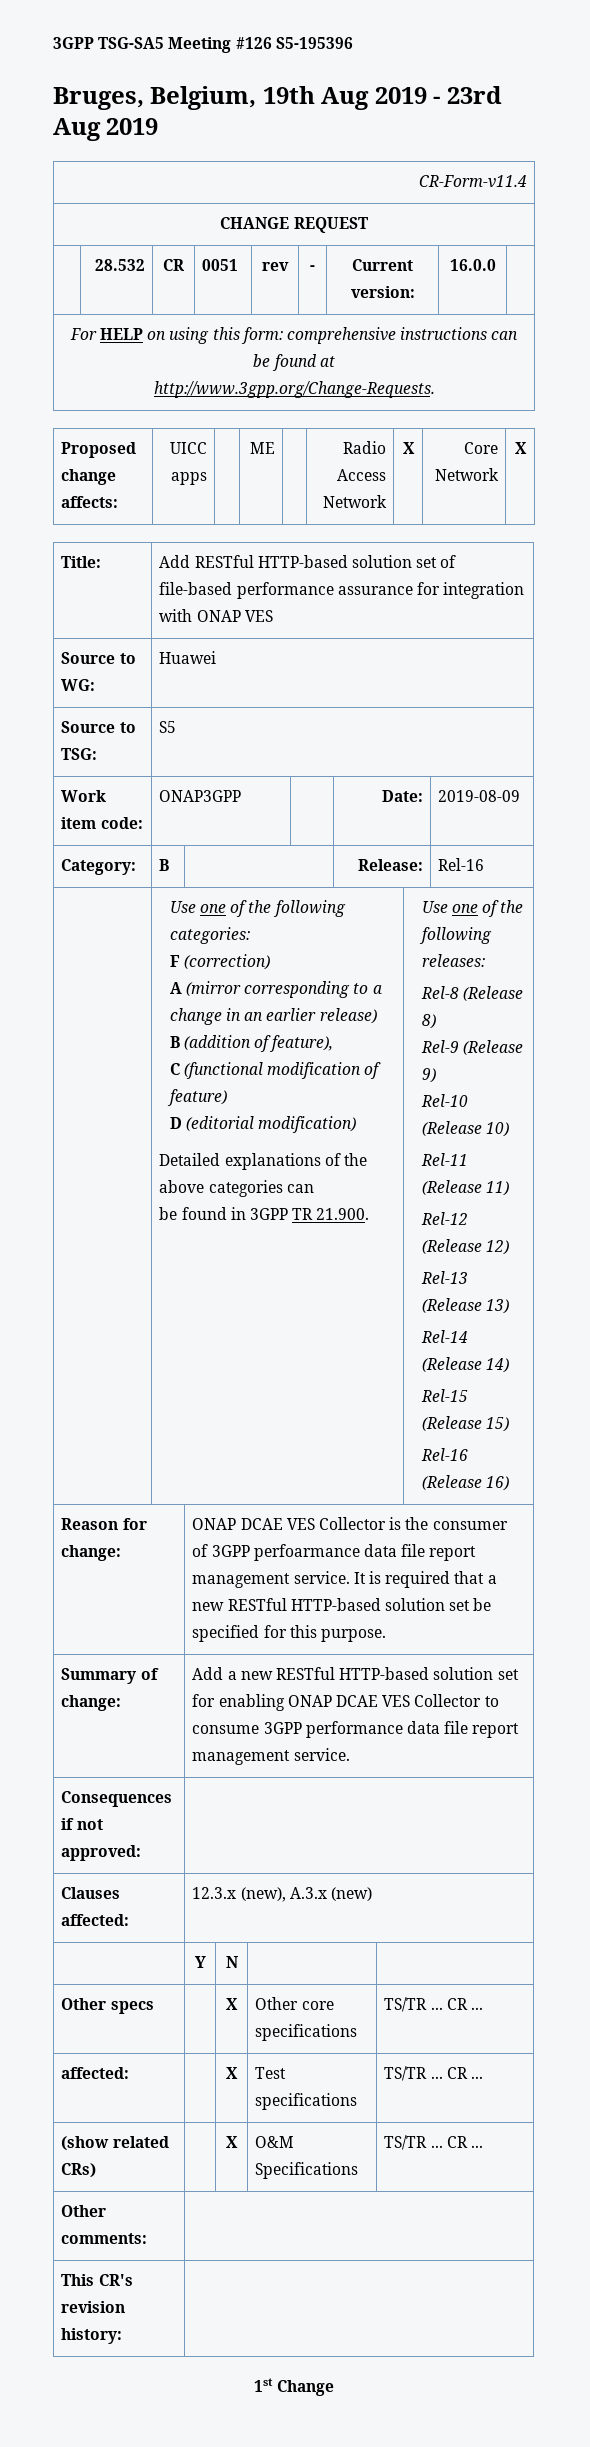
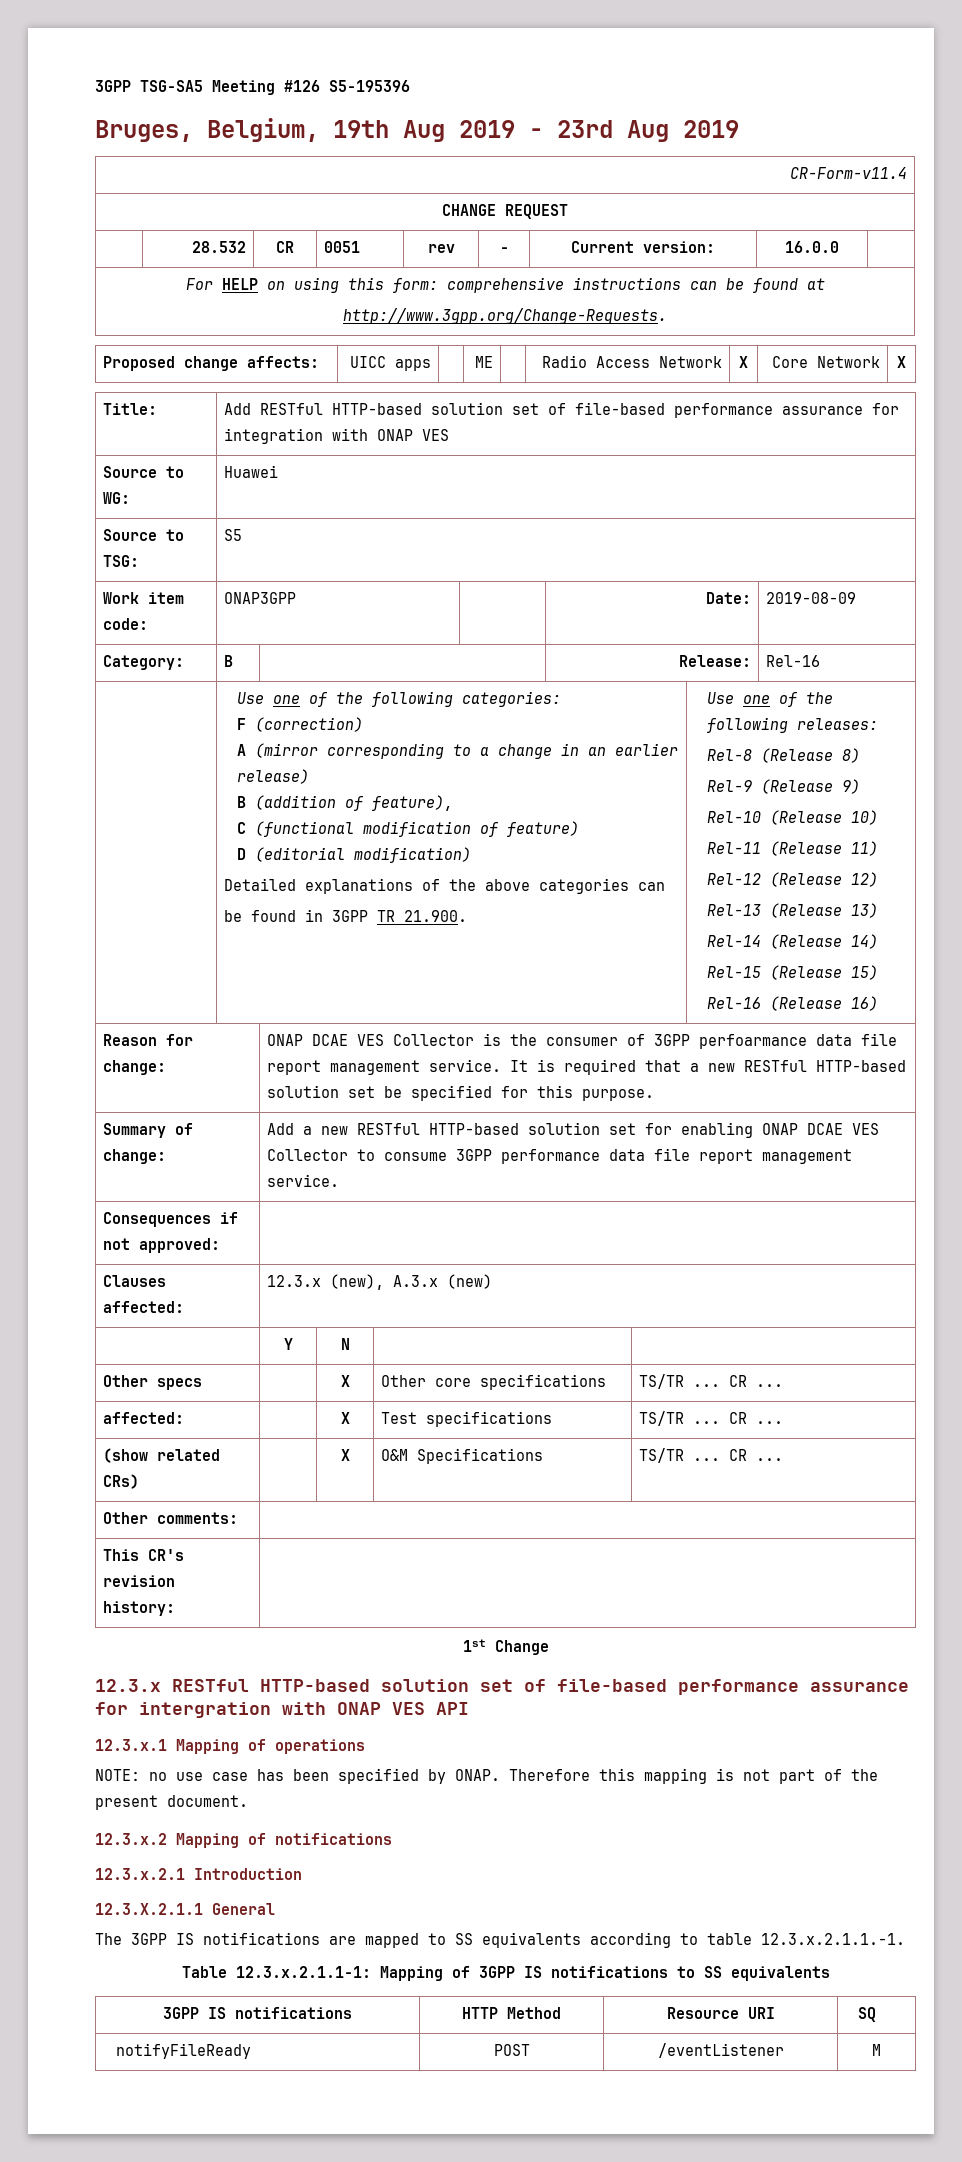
(334, 2388) none -> [95,1679,909,1695] [95,1702,469,1718] [95,1739,365,1754] [95,1768,878,1784] [95,1795,248,1810] [95,1833,392,1848] [95,1868,302,1880] [95,1903,275,1915] [95,1932,905,1948] [181,1966,830,1981] [163,2007,352,2019] [462,2007,561,2019] [666,2007,775,2019] [857,2007,876,2022] [115,2043,251,2059] [493,2044,530,2056] [657,2043,784,2058] [872,2044,881,2056] // 12.3.x RESTful HTTP-based solution set of file-based performance assurance for intergration with ONAP VES API // 12.3.x.1 Mapping of operations // NOTE: no use case has been specified by ONAP. Therefore this mapping is not part of the present document. // 12.3.x.2 Mapping of notifications // 12.3.x.2.1 Introduction // 12.3.X.2.1.1 General // The 3GPP IS notifications are mapped to SS equivalents according to table 12.3.x.2.1.1.-1. // Table 12.3.x.2.1.1-1: Mapping of 3GPP IS notifications to SS equivalents // 3GPP IS notifications | HTTP Method | Resource URI | SQ // notifyFileReady | POST | /eventListener | M

